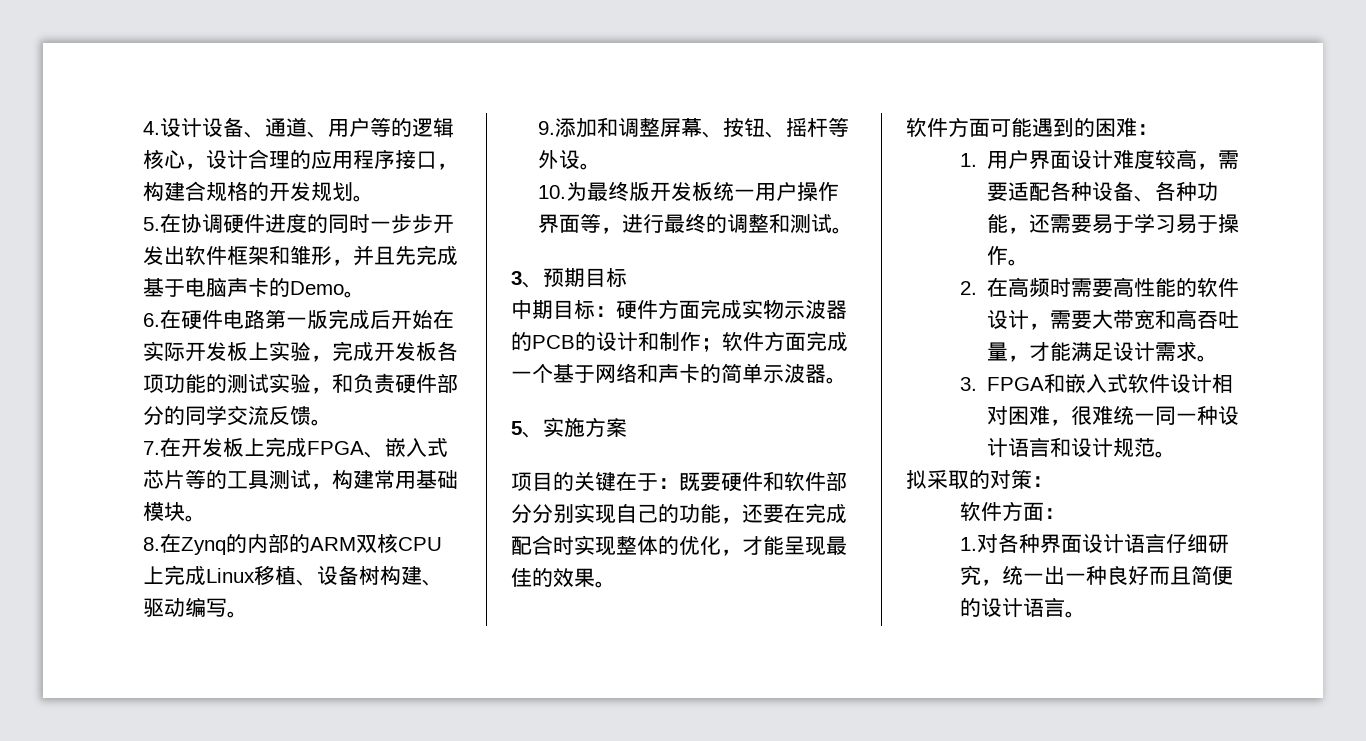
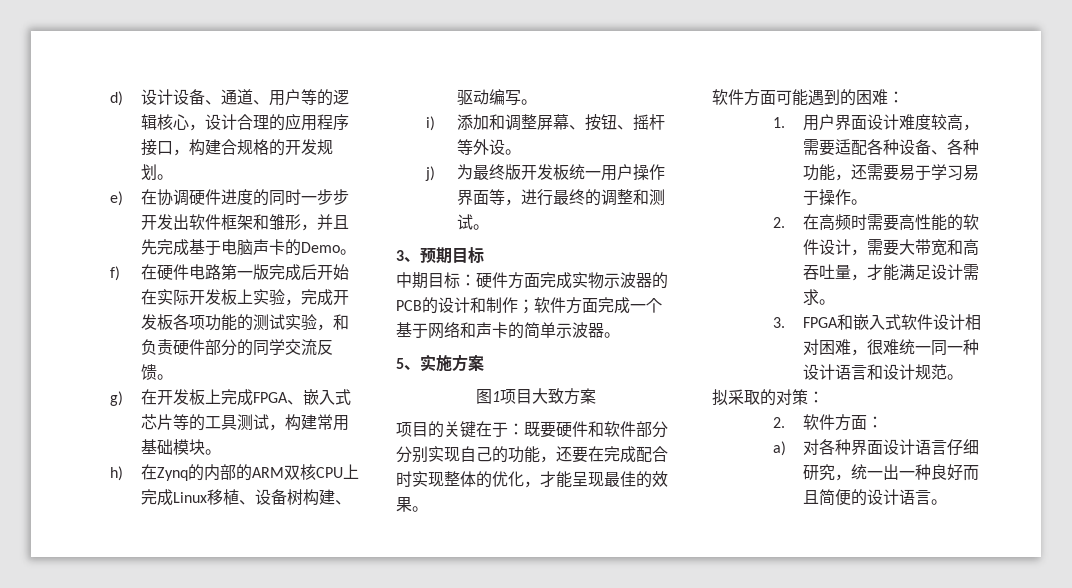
[142,121,160,135] 4. -> [110,91,124,106] d)
[142,217,160,231] 5. -> [110,191,124,206] e)
[142,313,160,327] 6. -> [110,266,121,281] f)
[142,441,160,455] 7. -> [110,391,124,406] g)
[142,537,160,551] 8. -> [110,466,124,481] h)
[537,121,555,135] 9. -> [426,116,436,131] i)
[537,185,566,199] 10. -> [425,166,436,181] j)
(627, 427) none -> [476,388,596,405] // 图1项目大致方案
(1053, 481) none -> [772,417,785,428] 2.
[959,537,977,551] 1. -> [772,441,786,456] a)

